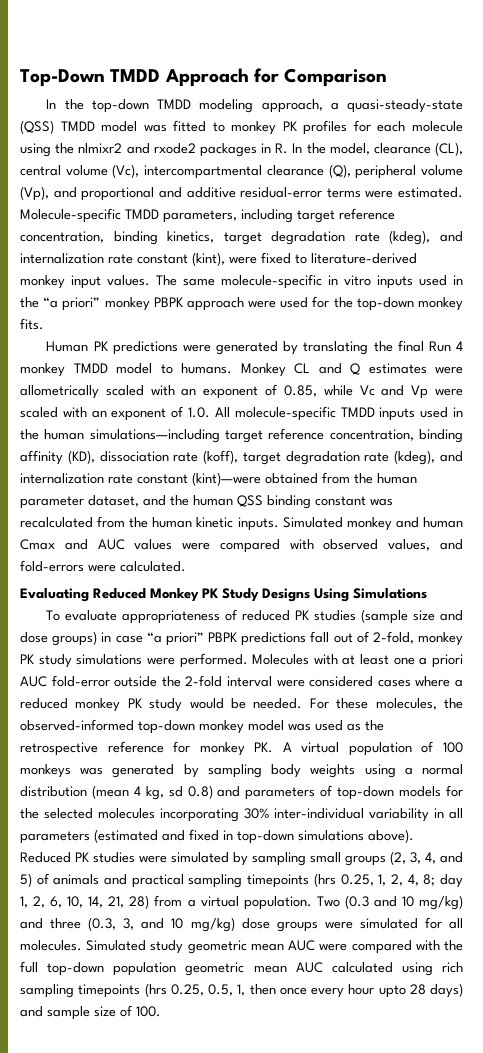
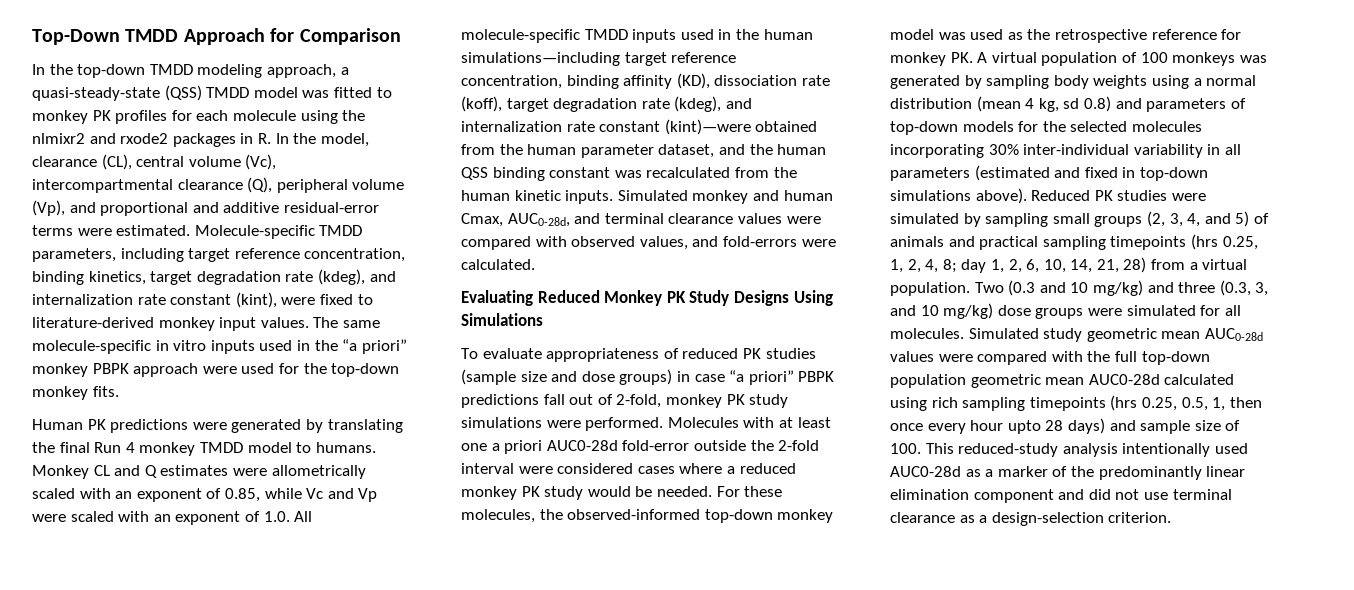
[20,539,125,550] Cmax and AUC -> [461,213,734,227] Cmax, AUC0-28d, and terminal clearance
[20,676,47,687] AUC -> [546,440,618,451] AUC0-28d
[288,940,316,951] AUC -> [1204,328,1263,341] [890,351,934,362] AUC0-28d values
[295,962,323,973] AUC -> [1088,374,1160,385] AUC0-28d
(161, 1011) none -> [925,443,1248,457] [890,466,1246,480] [890,489,1232,503] [890,512,1172,526] This reduced-study analysis intentionally used AUC0-28d as a marker of the predominantly linear elimination component and did not use terminal clearance as a design-selection criterion.

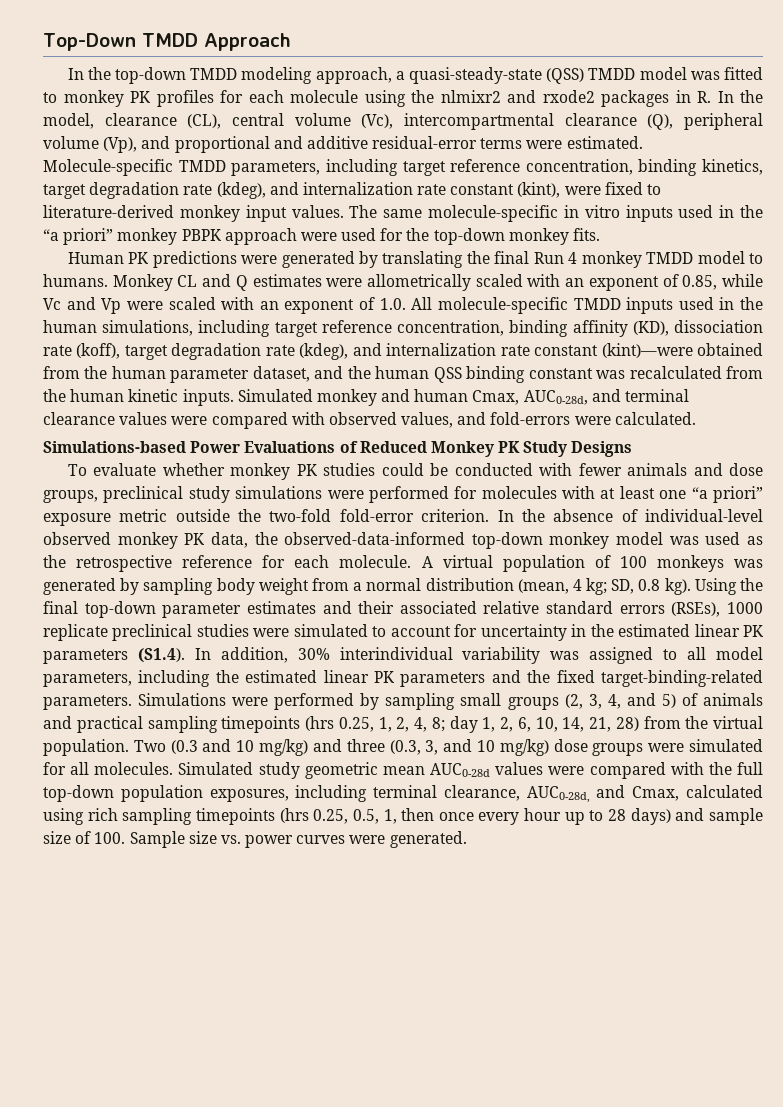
[270,28,401,45] for Comparison -> (291, 42) none
[461,52,620,66] simulations—including -> [102,320,271,337] simulations, including
[461,290,533,306] Evaluating -> [43,441,358,453] Simulations-based Power Evaluations of
[793,290,833,306] [461,313,543,326] Using Simulations -> (633, 449) none
[546,348,816,362] [461,369,835,385] [461,394,789,408] [461,417,831,431] [461,440,820,454] [461,463,796,474] [461,486,783,500] [461,509,701,523] appropriateness of reduced PK studies (sample size and dose groups) in case “a priori” PBPK predictions fall out of 2-fold, monkey PK study simulations were performed. Molecules with at least one a priori AUC0-28d fold-error outside the 2-fold interval were considered cases where a reduced monkey PK study would be needed. For these molecules, the observed-informed -> [162,463,763,480] [43,486,763,503] [43,509,763,526] [43,532,466,549] whether monkey PK studies could be conducted with fewer animals and dose groups, preclinical study simulations were performed for molecules with at least one “a priori” exposure metric outside the two-fold fold-error criterion. In the absence of individual-level observed monkey PK data, the observed-data-informed
[890,52,973,66] monkey PK. -> [294,555,412,568] each molecule.
[1093,75,1189,89] weights using -> [258,578,349,595] weight from
[976,96,1246,112] [890,121,1202,135] [890,144,1241,158] [890,165,1208,181] [890,188,1206,204] [890,213,959,224] (mean 4 kg, sd 0.8) and parameters of top-down models for the selected molecules incorporating 30% inter-individual variability in all parameters (estimated and fixed in top-down simulations above). Reduced PK studies were simulated -> [517,578,763,595] [43,601,763,618] [43,624,764,641] [43,647,763,664] [43,670,763,687] [43,693,355,710] (mean, 4 kg; SD, 0.8 kg). Using the final top-down parameter estimates and their associated relative standard errors (RSEs), 1000 replicate preclinical studies were simulated to account for uncertainty in the estimated linear PK parameters (S1.4). In addition, 30% interindividual variability was assigned to all model parameters, including the estimated linear PK parameters and the fixed target-binding-related parameters. Simulations were performed
[1189,262,1198,270] a -> [685,716,709,729] the
[970,374,1160,388] geometric mean AUC0-28d -> [209,785,680,803] exposures, including terminal clearance, AUC0-28d, and Cmax,
[1007,420,1041,434] upto -> [564,810,604,825] up to
[925,443,1248,457] [890,466,1246,480] [890,489,1232,503] [890,512,1172,526] This reduced-study analysis intentionally used AUC0-28d as a marker of the predominantly linear elimination component and did not use terminal clearance as a design-selection criterion. -> [129,831,467,848] Sample size vs. power curves were generated.

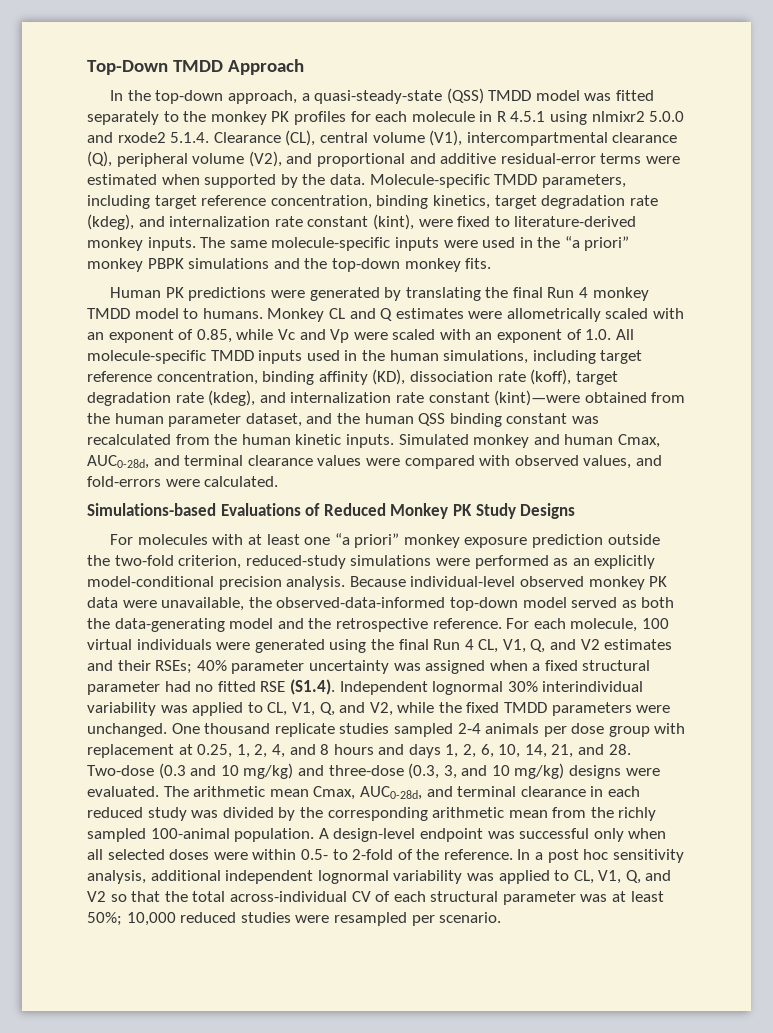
[190,67,313,84] TMDD modeling -> (224, 97) none
[43,92,57,103] to -> [87,111,207,125] separately to the
[364,90,763,107] [43,113,177,129] using the nlmixr2 and rxode2 packages in R. In the model, clearance -> [479,111,685,125] [87,132,281,143] in R 4.5.1 using nlmixr2 5.0.0 and rxode2 5.1.4. Clearance
[361,114,394,129] (Vc), -> [429,130,463,146] (V1),
[103,137,138,153] (Vp), -> [248,151,282,167] (V2),
[566,136,643,149] estimated. -> [87,174,365,188] estimated when supported by the data.
[245,205,344,222] input values. -> [147,237,196,251] inputs.
[563,205,673,222] in vitro inputs -> [394,237,478,251] inputs were
[224,228,404,245] approach were used for -> [188,258,300,269] simulations and
[190,441,241,453] Power -> (216, 509) none
[67,463,763,480] [43,486,478,503] To evaluate whether monkey PK studies could be conducted with fewer animals and dose groups, preclinical study simulations were performed for -> [110,534,134,545] For
[43,509,763,526] [43,532,763,549] [43,555,764,572] [43,578,763,595] [43,601,763,618] [43,624,764,641] [43,647,763,664] [43,670,763,687] [43,693,763,710] [43,716,478,733] exposure metric outside the two-fold fold-error criterion. In the absence of individual-level observed monkey PK data, the observed-data-informed top-down monkey model was used as the retrospective reference for each molecule. A virtual population of 100 monkeys was generated by sampling body weight from a normal distribution (mean, 4 kg; SD, 0.8 kg). Using the final top-down parameter estimates and their associated relative standard errors (RSEs), 1000 replicate preclinical studies were simulated to account for uncertainty in the estimated linear PK parameters (S1.4). In addition, 30% interindividual variability was assigned to all model parameters, including the estimated linear PK parameters and the fixed target-binding-related parameters. Simulations were performed by sampling small groups (2, 3, 4, and 5) of animals and practical sampling timepoints (hrs 0.25, 1, 2, 4, 8; day -> [403,534,660,548] [87,555,656,569] [87,576,668,590] [87,597,675,611] [87,618,669,632] [87,639,673,653] [87,660,651,674] [87,679,644,695] [87,702,671,716] [87,723,686,737] [87,744,441,758] monkey exposure prediction outside the two-fold criterion, reduced-study simulations were performed as an explicitly model-conditional precision analysis. Because individual-level observed monkey PK data were unavailable, the observed-data-informed top-down model served as both the data-generating model and the retrospective reference. For each molecule, 100 virtual individuals were generated using the final Run 4 CL, V1, Q, and V2 estimates and their RSEs; 40% parameter uncertainty was assigned when a fixed structural parameter had no fitted RSE (S1.4). Independent lognormal 30% interindividual variability was applied to CL, V1, Q, and V2, while the fixed TMDD parameters were unchanged. One thousand replicate studies sampled 2-4 animals per dose group with replacement at 0.25, 1, 2, 4, and 8 hours and days
[615,716,763,731] [43,739,166,756] 28) from the virtual population. Two -> [578,744,631,755] [87,765,154,776] and 28. Two-dose
[346,739,385,752] three -> [328,765,404,776] three-dose
[553,739,763,756] [43,762,763,779] [43,785,764,803] [43,808,763,825] [43,831,467,848] dose groups were simulated for all molecules. Simulated study geometric mean AUC0-28d values were compared with the full top-down population exposures, including terminal clearance, AUC0-28d, and Cmax, calculated using rich sampling timepoints (hrs 0.25, 0.5, 1, then once every hour up to 28 days) and sample size of 100. Sample size vs. power curves were generated. -> [569,765,660,779] [87,786,640,800] [87,807,657,821] [87,828,667,842] [87,849,684,863] [87,870,672,884] [87,891,664,905] [87,912,502,926] designs were evaluated. The arithmetic mean Cmax, AUC0-28d, and terminal clearance in each reduced study was divided by the corresponding arithmetic mean from the richly sampled 100-animal population. A design-level endpoint was successful only when all selected doses were within 0.5- to 2-fold of the reference. In a post hoc sensitivity analysis, additional independent lognormal variability was applied to CL, V1, Q, and V2 so that the total across-individual CV of each structural parameter was at least 50%; 10,000 reduced studies were resampled per scenario.

